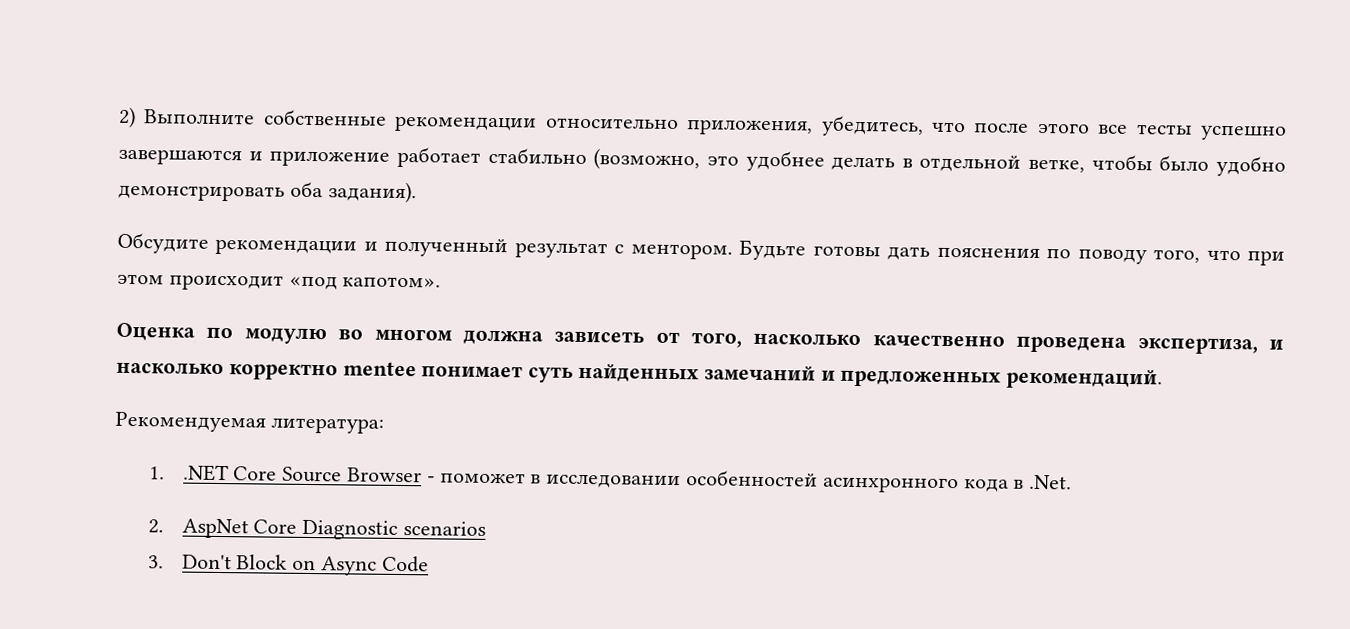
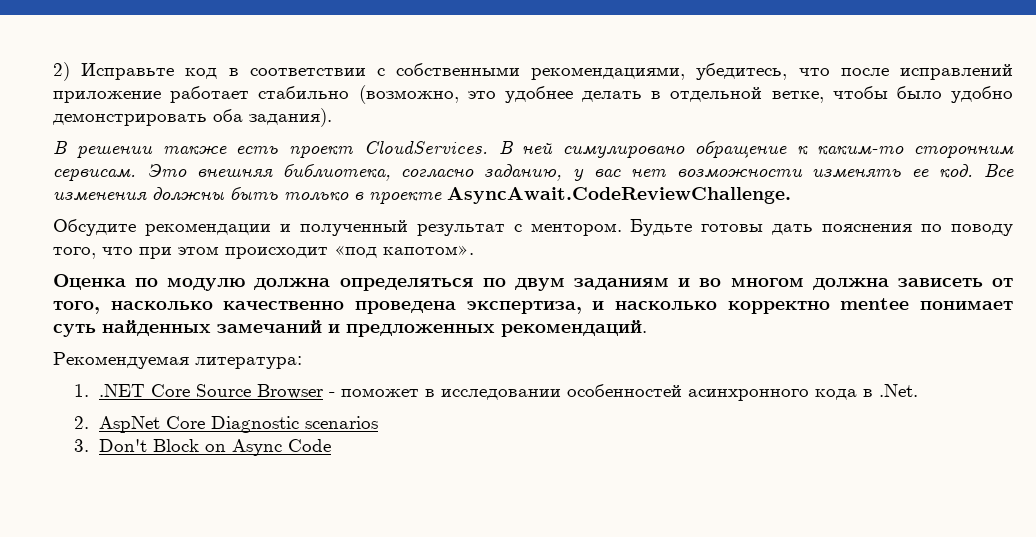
[144,109,1287,141] [118,148,263,166] Выполните собственные рекомендации относительно приложения, убедитесь, что после этого все тесты успешно завершаются и -> [81,63,1013,80] Исправьте код в соответствии с собственными рекомендациями, убедитесь, что после исправлений
(417, 192) none -> [53,141,1014,159] [53,164,1014,182] [53,187,791,205] // В решении также есть проект CloudServices. В ней симулировано обращение к каким-то сторонним сервисам. Это внешняя библиотека, согласно заданию, у вас нет возможности изменять ее код. Все изменения должны быть только в проекте AsyncAwait.CodeReviewChallenge.
(327, 336) none -> [254,278,691,291] должна определяться по двум заданиям и

